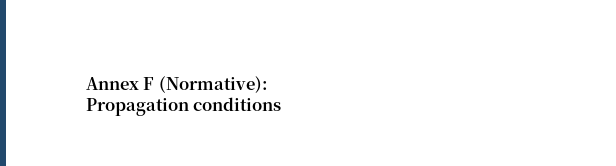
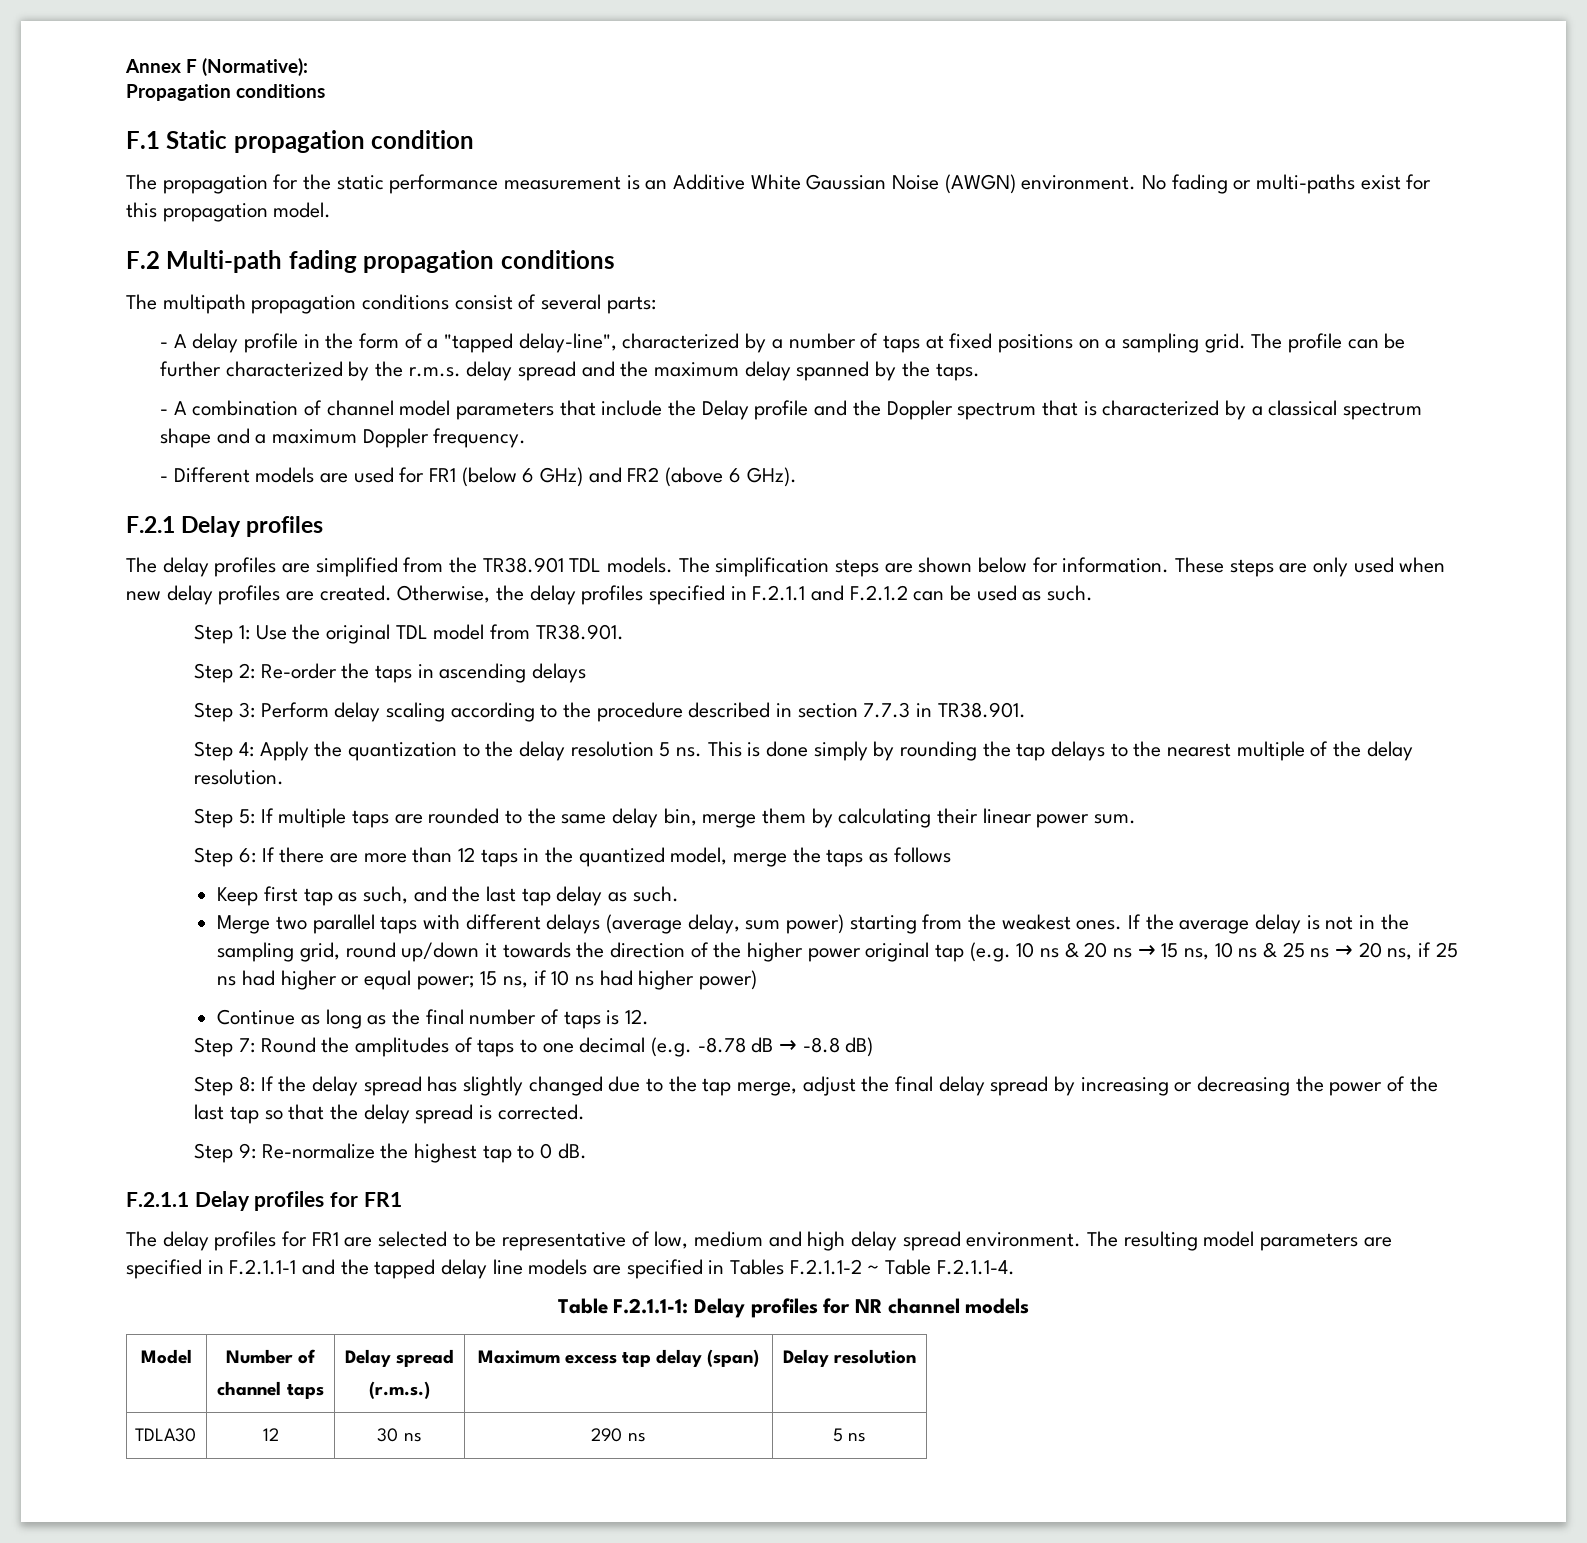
(282, 104) none -> [126,130,475,153] [126,174,1432,194] [126,202,332,222] [126,250,615,273] [126,294,656,314] [160,333,1406,353] [160,361,980,381] [160,400,1422,420] [160,428,527,448] [160,467,797,487] [126,516,324,537] [126,557,1446,577] [126,585,1094,605] [194,624,624,644] [194,663,586,683] [194,702,1026,722] [194,741,1413,761] [194,769,285,785] [194,808,1136,828] [194,847,951,867] [217,886,679,906] [217,914,1409,934] [217,942,1458,962] [217,970,758,990] [217,1009,650,1029] [194,1037,874,1057] [194,1076,1438,1096] [194,1104,585,1124] [194,1143,587,1163] [126,1191,402,1211] [126,1231,1392,1251] [126,1259,1015,1279] [557,1298,1030,1318] [141,1349,192,1364] [225,1349,317,1364] [217,1381,324,1399] [344,1349,455,1367] [369,1381,430,1399] [477,1349,760,1367] [782,1349,917,1367] [135,1428,197,1442] [262,1428,279,1441] [377,1428,422,1442] [591,1428,646,1442] [832,1428,867,1442] // F.1 Static propagation condition // The propagation for the static performance measurement is an Additive White Gaussian Noise (AWGN) environment. No fading or multi-paths exist for this propagation model. // F.2 Multi-path fading propagation conditions // The multipath propagation conditions consist of several parts: // - A delay profile in the form of a "tapped delay-line", characterized by a number of taps at fixed positions on a sampling grid. The profile can be further characterized by the r.m.s. delay spread and the maximum delay spanned by the taps. // - A combination of channel model parameters that include the Delay profile and the Doppler spectrum that is characterized by a classical spectrum shape and a maximum Doppler frequency. // - Different models are used for FR1 (below 6 GHz) and FR2 (above 6 GHz). // F.2.1 Delay profiles // The delay profiles are simplified from the TR38.901 TDL models. The simplification steps are shown below for information. These steps are only used when new delay profiles are created. Otherwise, the delay profiles specified in F.2.1.1 and F.2.1.2 can be used as such. // Step 1: Use the original TDL model from TR38.901. // Step 2: Re-order the taps in ascending delays // Step 3: Perform delay scaling according to the procedure described in section 7.7.3 in TR38.901. // Step 4: Apply the quantization to the delay resolution 5 ns. This is done simply by rounding the tap delays to the nearest multiple of the delay resolution. // Step 5: If multiple taps are rounded to the same delay bin, merge them by calculating their linear power sum. // Step 6: If there are more than 12 taps in the quantized model, merge the taps as follows // Keep first tap as such, and the last tap delay as such. // Merge two parallel taps with different delays (average delay, sum power) starting from the weakest ones. If the average delay is not in the sampling grid, round up/down it towards the direction of the higher power original tap (e.g. 10 ns & 20 ns → 15 ns, 10 ns & 25 ns → 20 ns, if 25 ns had higher or equal power; 15 ns, if 10 ns had higher power) // Continue as long as the final number of taps is 12. // Step 7: Round the amplitudes of taps to one decimal (e.g. -8.78 dB → -8.8 dB) // Step 8: If the delay spread has slightly changed due to the tap merge, adjust the final delay spread by increasing or decreasing the power of the last tap so that the delay spread is corrected. // Step 9: Re-normalize the highest tap to 0 dB. // F.2.1.1 Delay profiles for FR1 // The delay profiles for FR1 are selected to be representative of low, medium and high delay spread environment. The resulting model parameters are specified in F.2.1.1-1 and the tapped delay line models are specified in Tables F.2.1.1-2 ~ Table F.2.1.1-4. // Table F.2.1.1-1: Delay profiles for NR channel models // Model | Number of // channel taps | Delay spread // (r.m.s.) | Maximum excess tap delay (span) | Delay resolution // TDLA30 | 12 | 30 ns | 290 ns | 5 ns

